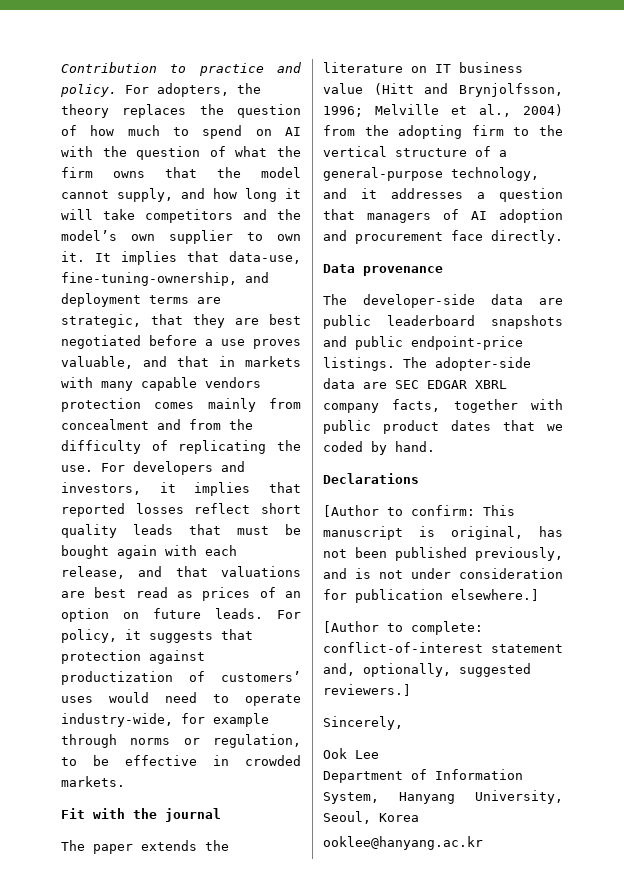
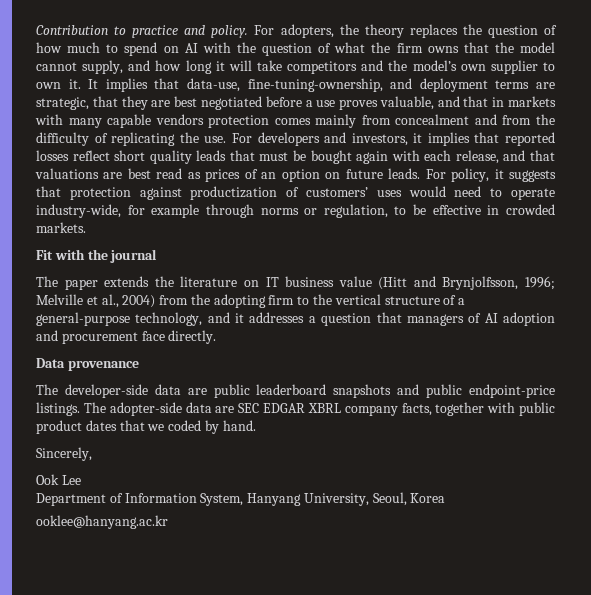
[323,473,419,484] [323,505,515,517] [323,526,563,540] [323,547,563,561] [323,568,563,579] [323,589,539,603] [323,621,483,635] [323,642,563,653] [323,663,531,677] [323,684,411,696] // Declarations // [Author to confirm: This manuscript is original, has not been published previously, and is not under consideration for publication elsewhere.] // [Author to complete: conflict-of-interest statement and, optionally, suggested reviewers.] -> (256, 425) none

